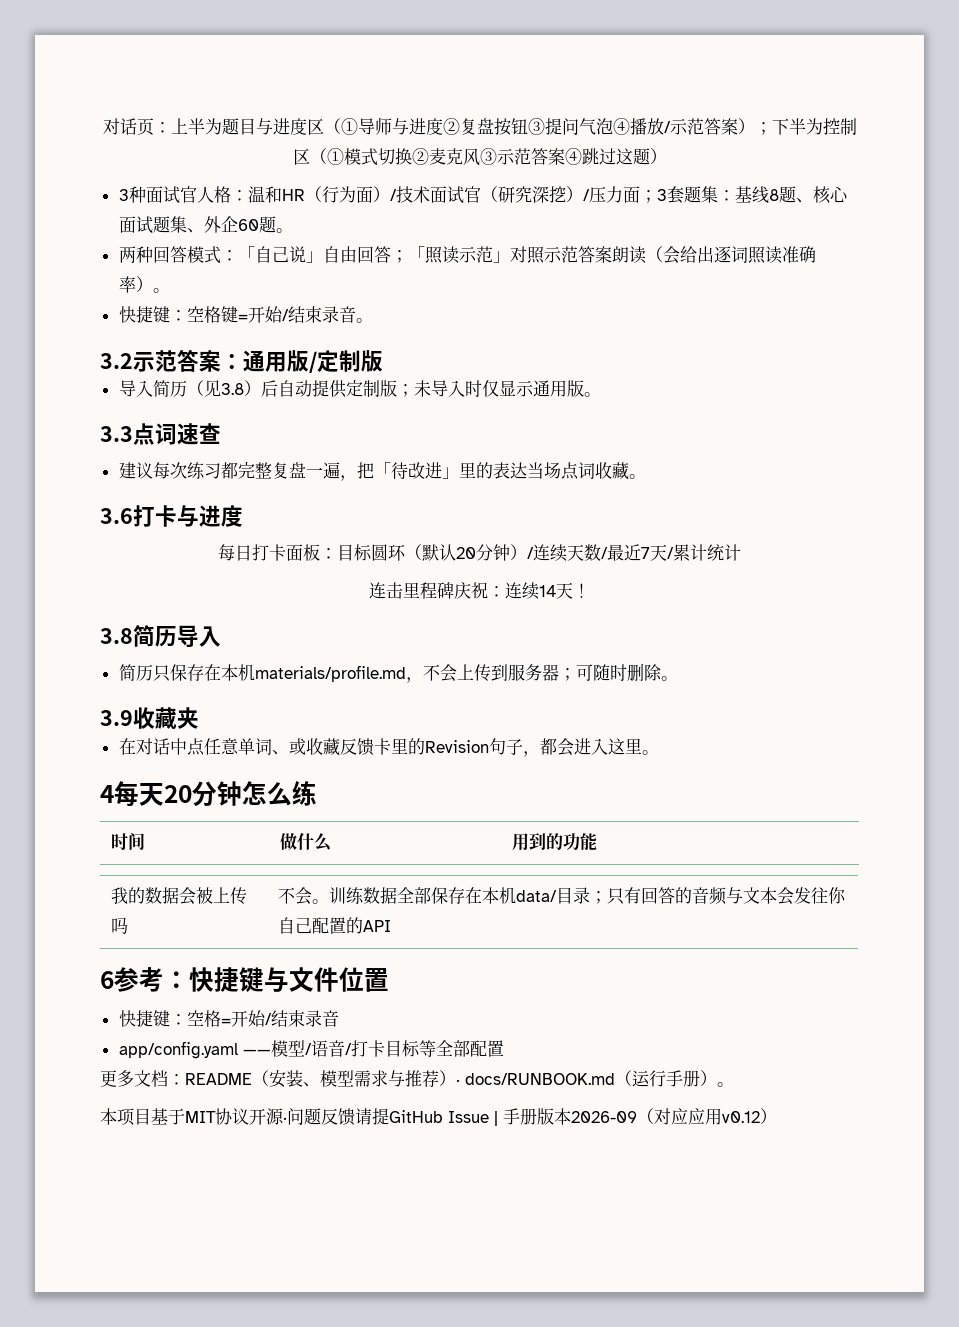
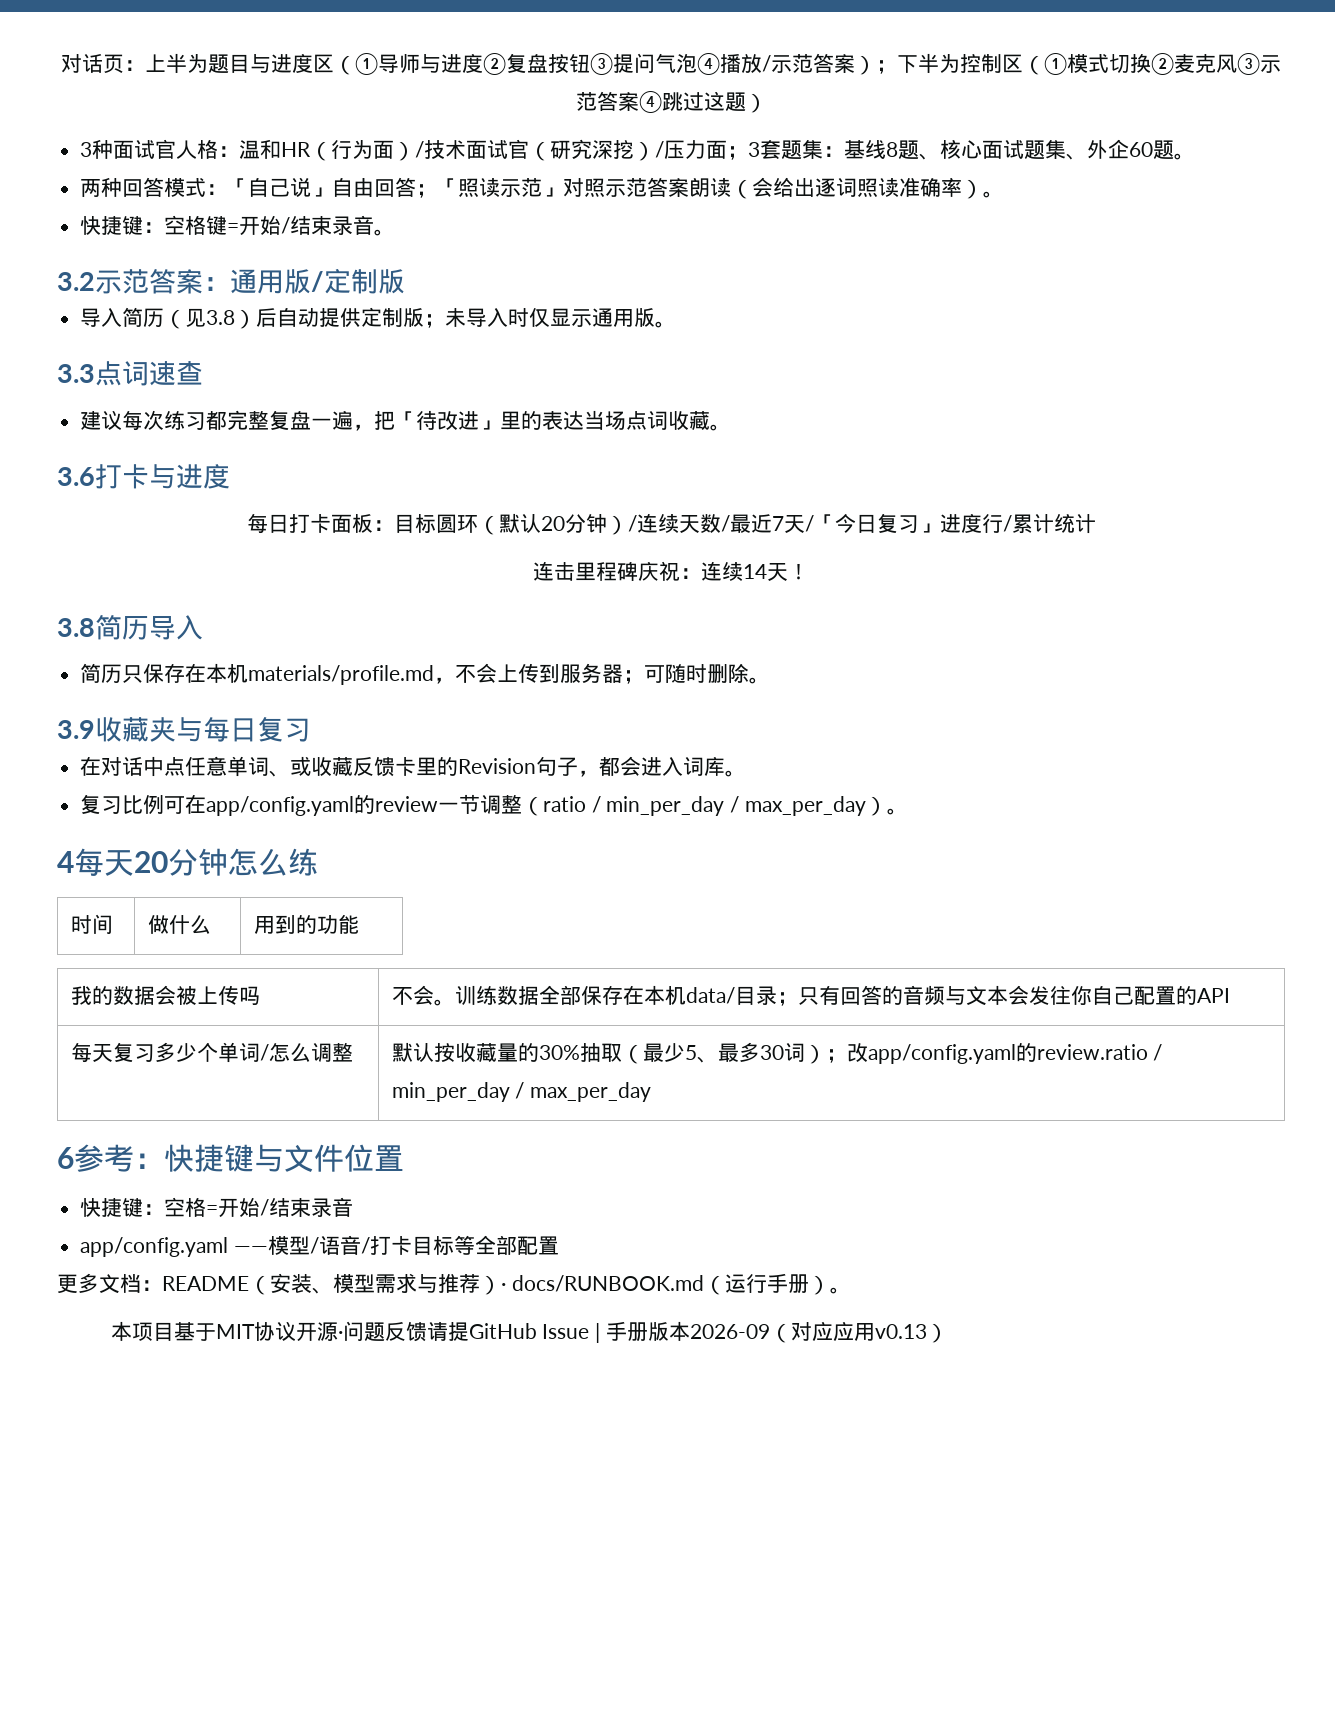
(674, 553) none -> [813,513,1012,533] 「今日复习」进度行/
(199, 718) none -> [176,717,311,742] 与每日复习
[607,738,642,755] 这里 -> [683,756,747,777] [80,794,887,816] 词库。 // 复习比例可在app/config.yaml的review一节调整（ratio / min_per_day / max_per_day）
(391, 926) none -> [70,1042,353,1063] [391,1042,1163,1064] [391,1082,651,1102] // 每天复习多少个单词/怎么调整 | 默认按收藏量的30%抽取（最少5、最多30词）；改app/config.yaml的review.ratio / min_per_day / max_per_day
[722,1111,760,1123] v0.12 -> [874,1324,927,1339] v0.13

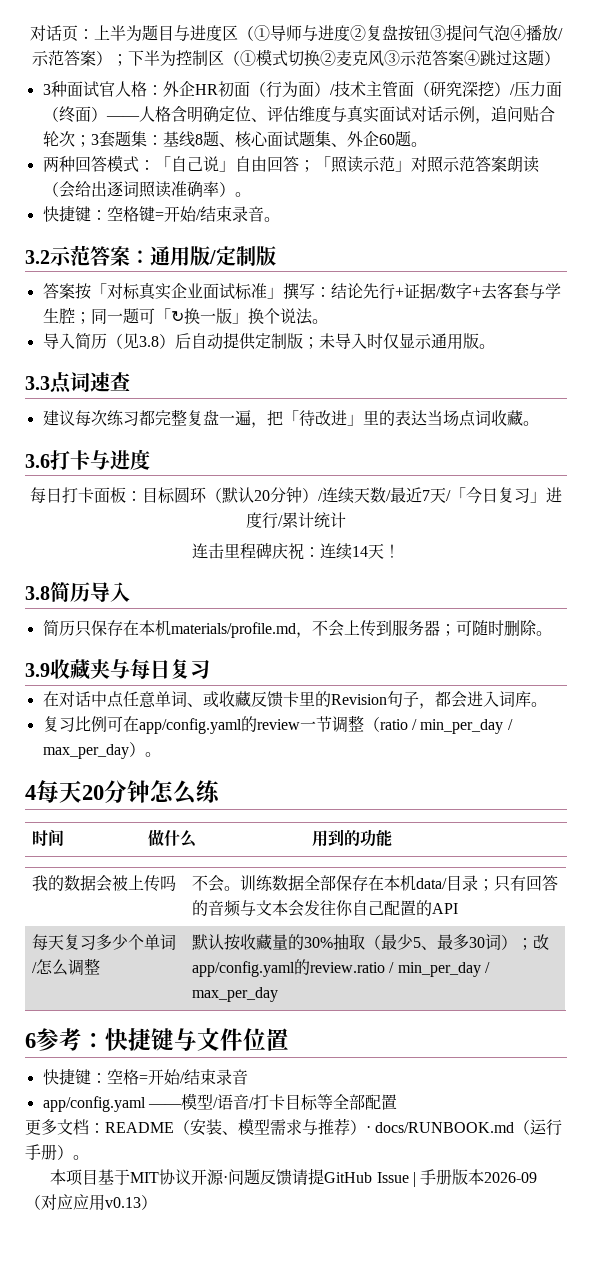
[239,139,312,159] 温和HR -> [162,81,250,97] 外企HR初面
[466,139,530,159] 面试官 -> [365,81,414,97] 主管面
(728, 149) none -> [42,105,555,124] [42,131,75,147] （终面）——人格含明确定位、评估维度与真实面试对话示例，追问贴合轮次
(405, 281) none -> [42,282,561,300] [42,307,328,325] // 答案按「对标真实企业面试标准」撰写：结论先行+证据/数字+去客套与学生腔；同一题可「↻换一版」换个说法。

